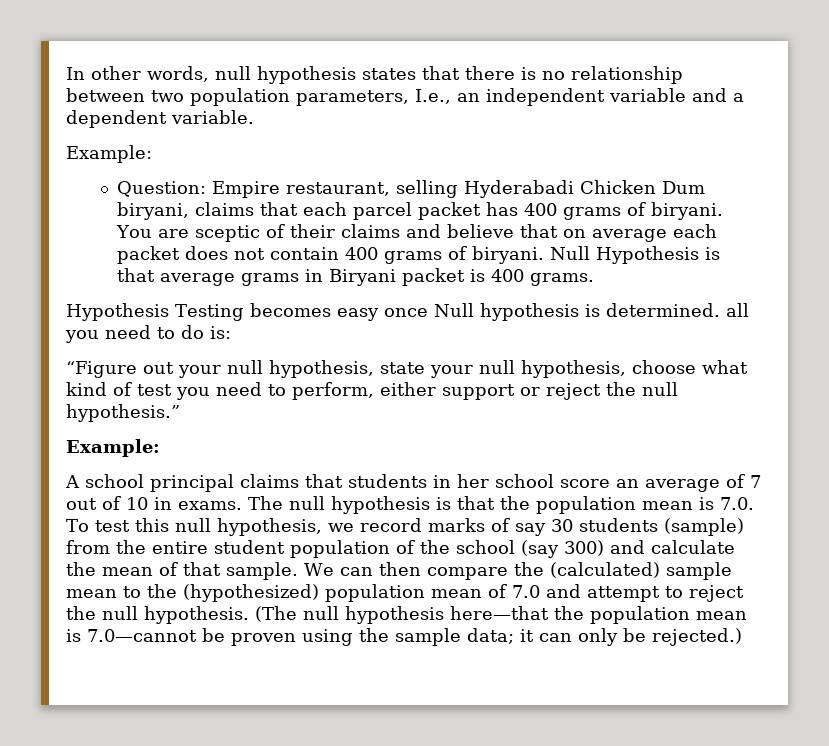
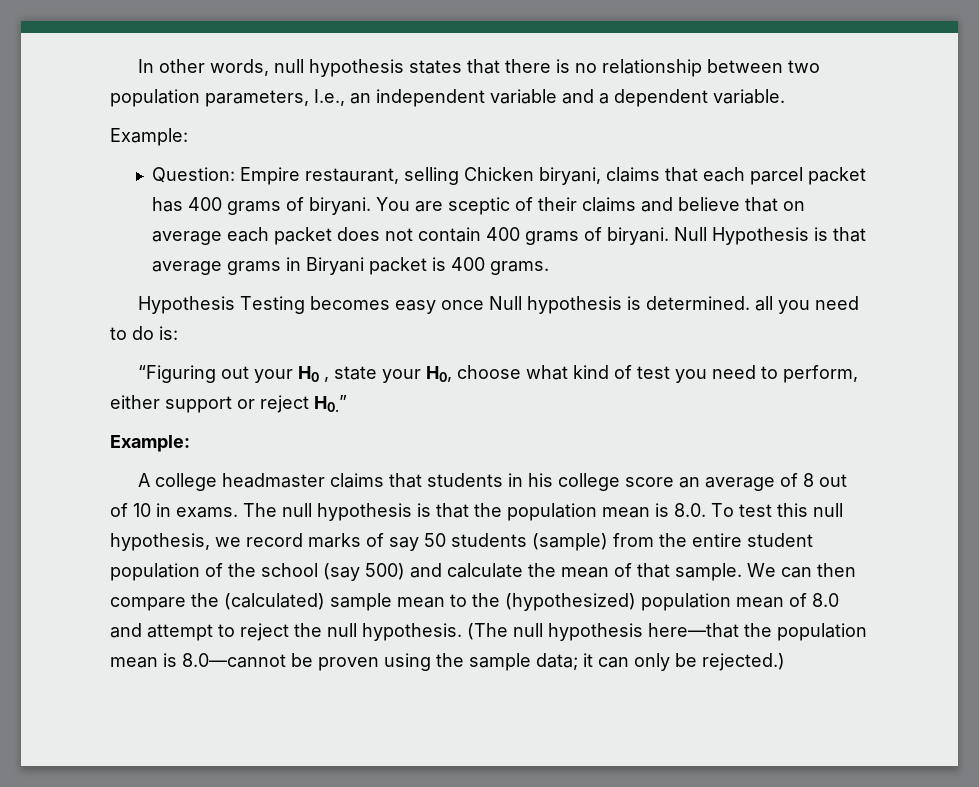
[464,180,706,198] Hyderabadi Chicken Dum -> [464,167,535,181] Chicken
[66,361,137,378] “Figure -> [137,365,216,383] “Figuring
[227,360,626,378] null hypothesis, state your null hypothesis, -> [297,366,452,383] H0 , state your H0,
[606,382,678,396] [66,404,180,422] the null hypothesis.” -> [314,395,347,412] H0.”
[85,474,234,492] school principal -> [154,473,325,491] college headmaster
[457,474,554,488] her school -> [527,473,620,491] his college
[750,475,761,488] 7 -> [802,473,814,487] 8
[720,497,754,510] 7.0. -> [674,503,706,517] 8.0.
[550,519,573,532] 30 -> [424,533,446,547] 50
[564,540,604,556] 300) -> [365,563,405,580] 500)
[512,585,540,598] 7.0 -> [812,593,839,607] 8.0
[87,629,197,642] 7.0—cannot -> [182,653,286,668] 8.0—cannot

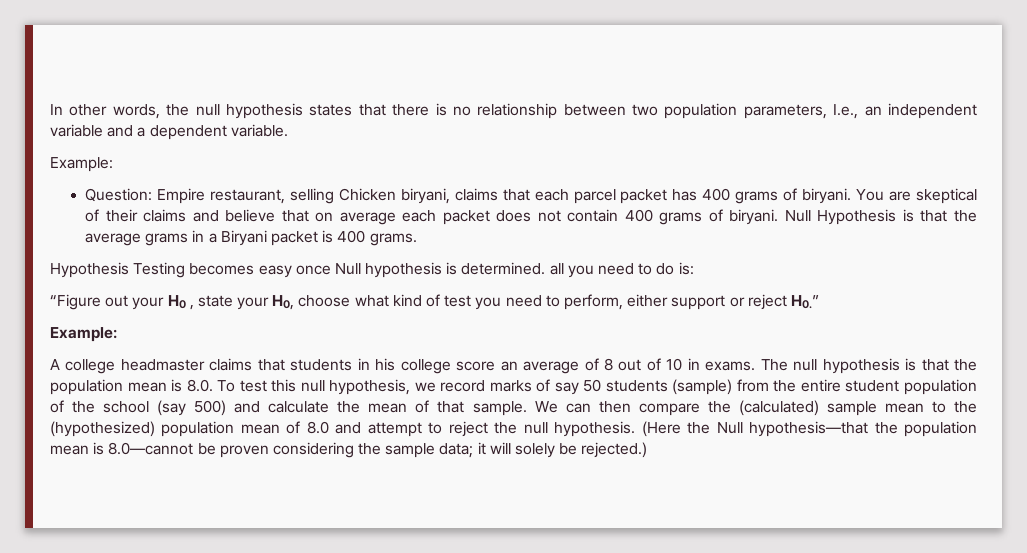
(269, 67) none -> [166,104,190,116] the
[448,197,511,215] sceptic -> [916,188,978,204] skeptical
(867, 234) none -> [953,210,977,222] the
(302, 264) none -> [208,233,217,243] a
[137,365,216,383] “Figuring -> [50,294,101,310] “Figure
[467,623,739,641] (The null hypothesis here—that -> [641,421,869,437] (Here the Null hypothesis—that
[384,653,431,671] using -> [272,442,354,458] considering
[598,653,670,671] can only -> [489,442,556,458] will solely

